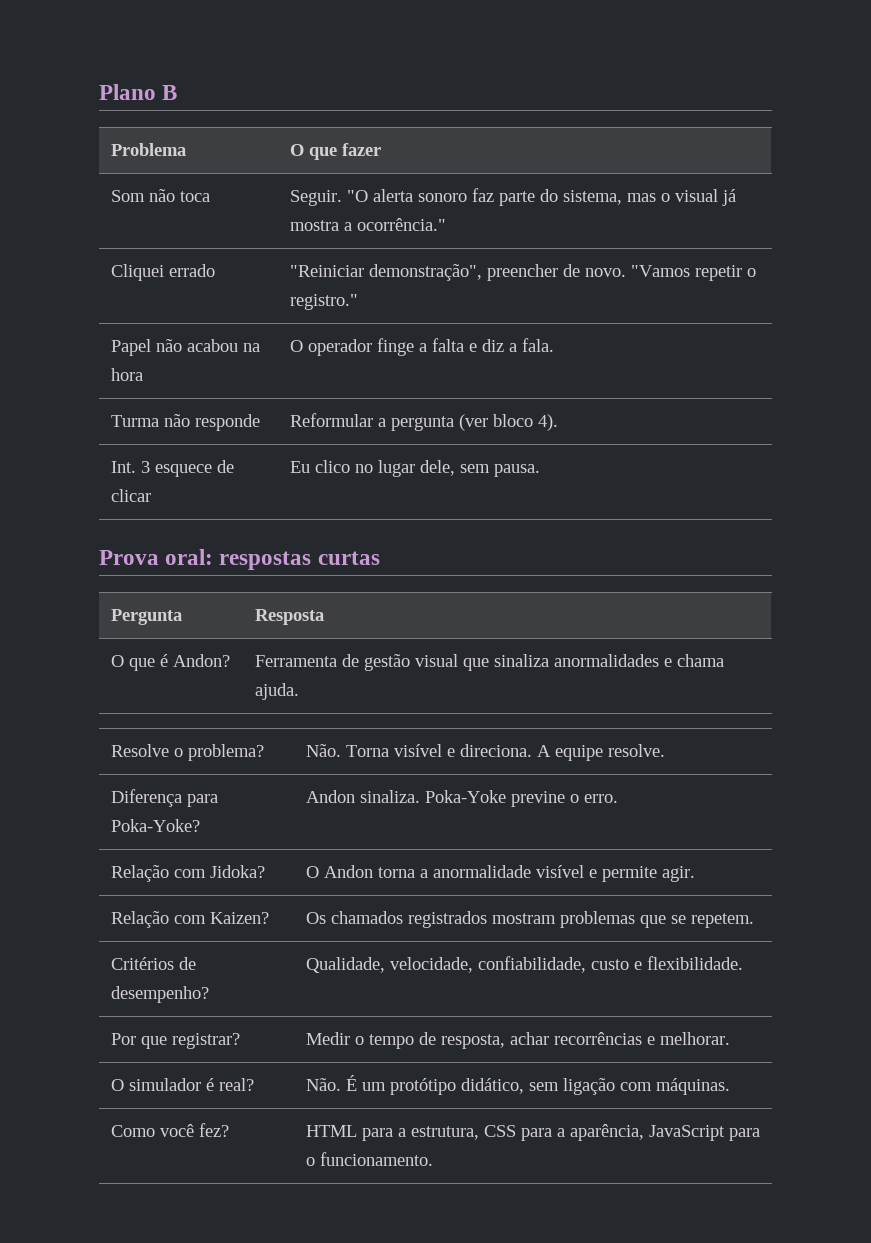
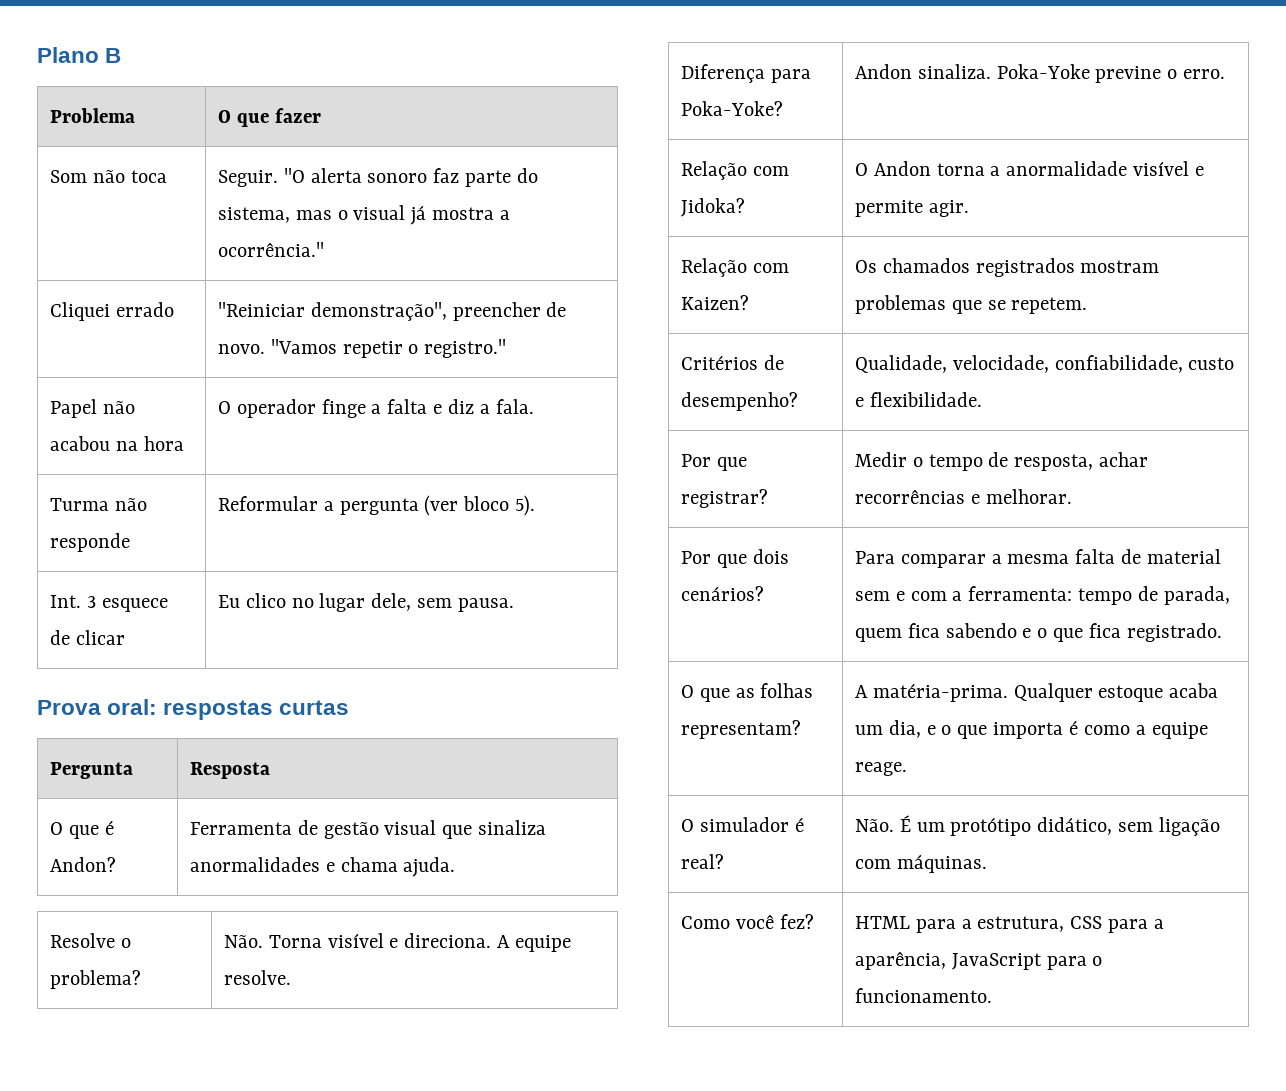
[537,414,558,431] 4). -> [515,495,536,516] 5).
(730, 1038) none -> [680,549,789,568] [680,586,764,601] [854,549,1222,568] [854,586,1231,605] [854,623,1223,642] [680,683,814,702] [680,720,801,739] [854,683,1219,702] [854,720,1209,739] [854,762,907,776] // Por que dois cenários? | Para comparar a mesma falta de material sem e com a ferramenta: tempo de parada, quem fica sabendo e o que fica registrado. // O que as folhas representam? | A matéria-prima. Qualquer estoque acaba um dia, e o que importa é como a equipe reage.

